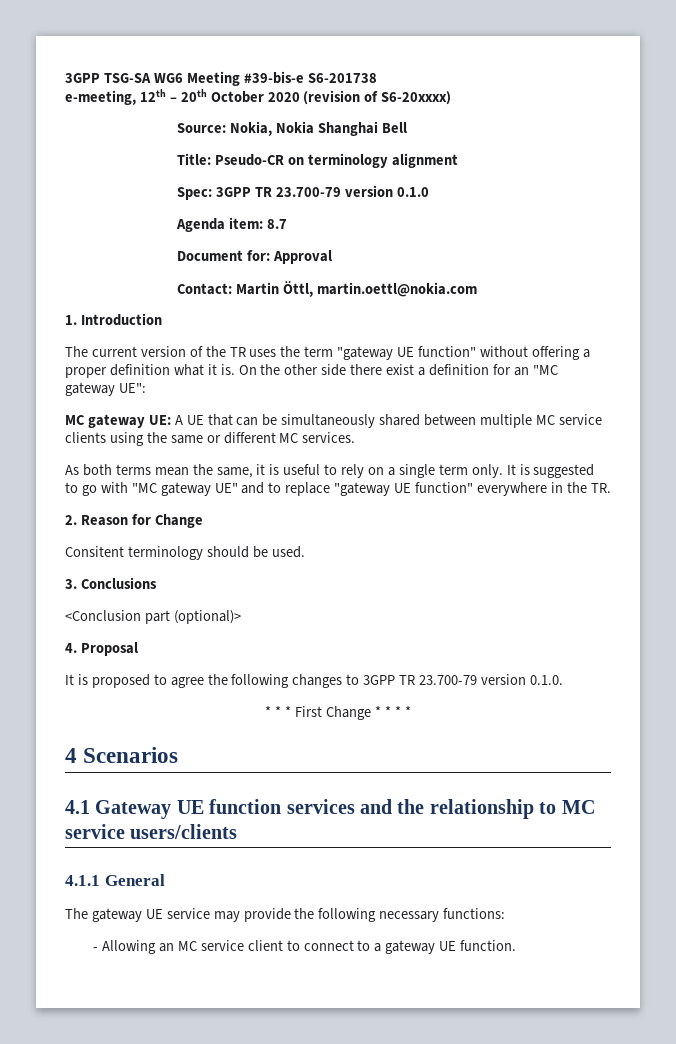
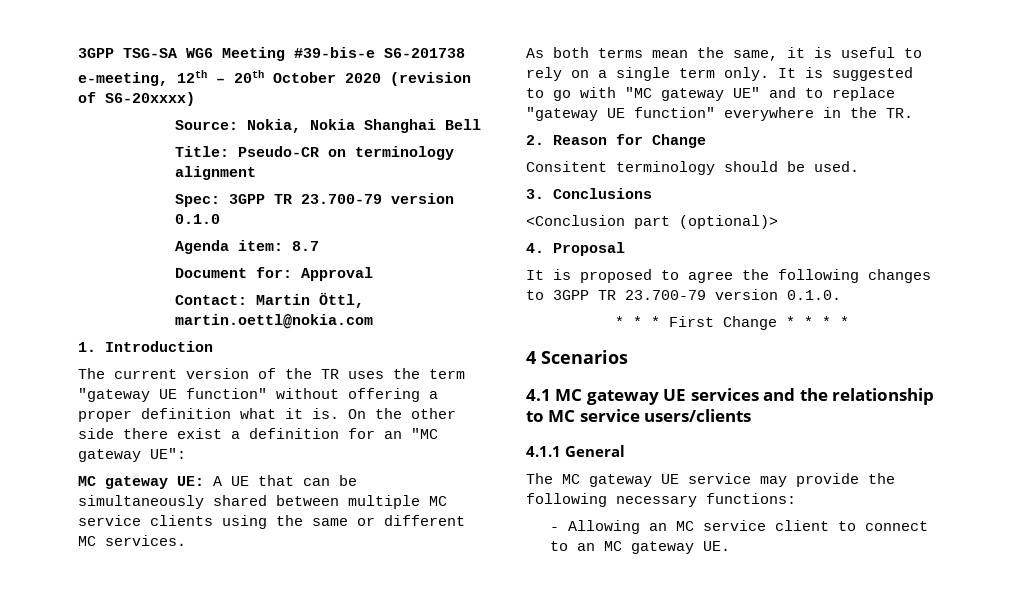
[95,799,282,819] Gateway UE function -> [555,389,687,405] MC gateway UE
(88, 913) none -> [562,474,580,484] MC
[374,940,517,954] a gateway UE function. -> [577,541,731,554] an MC gateway UE.

